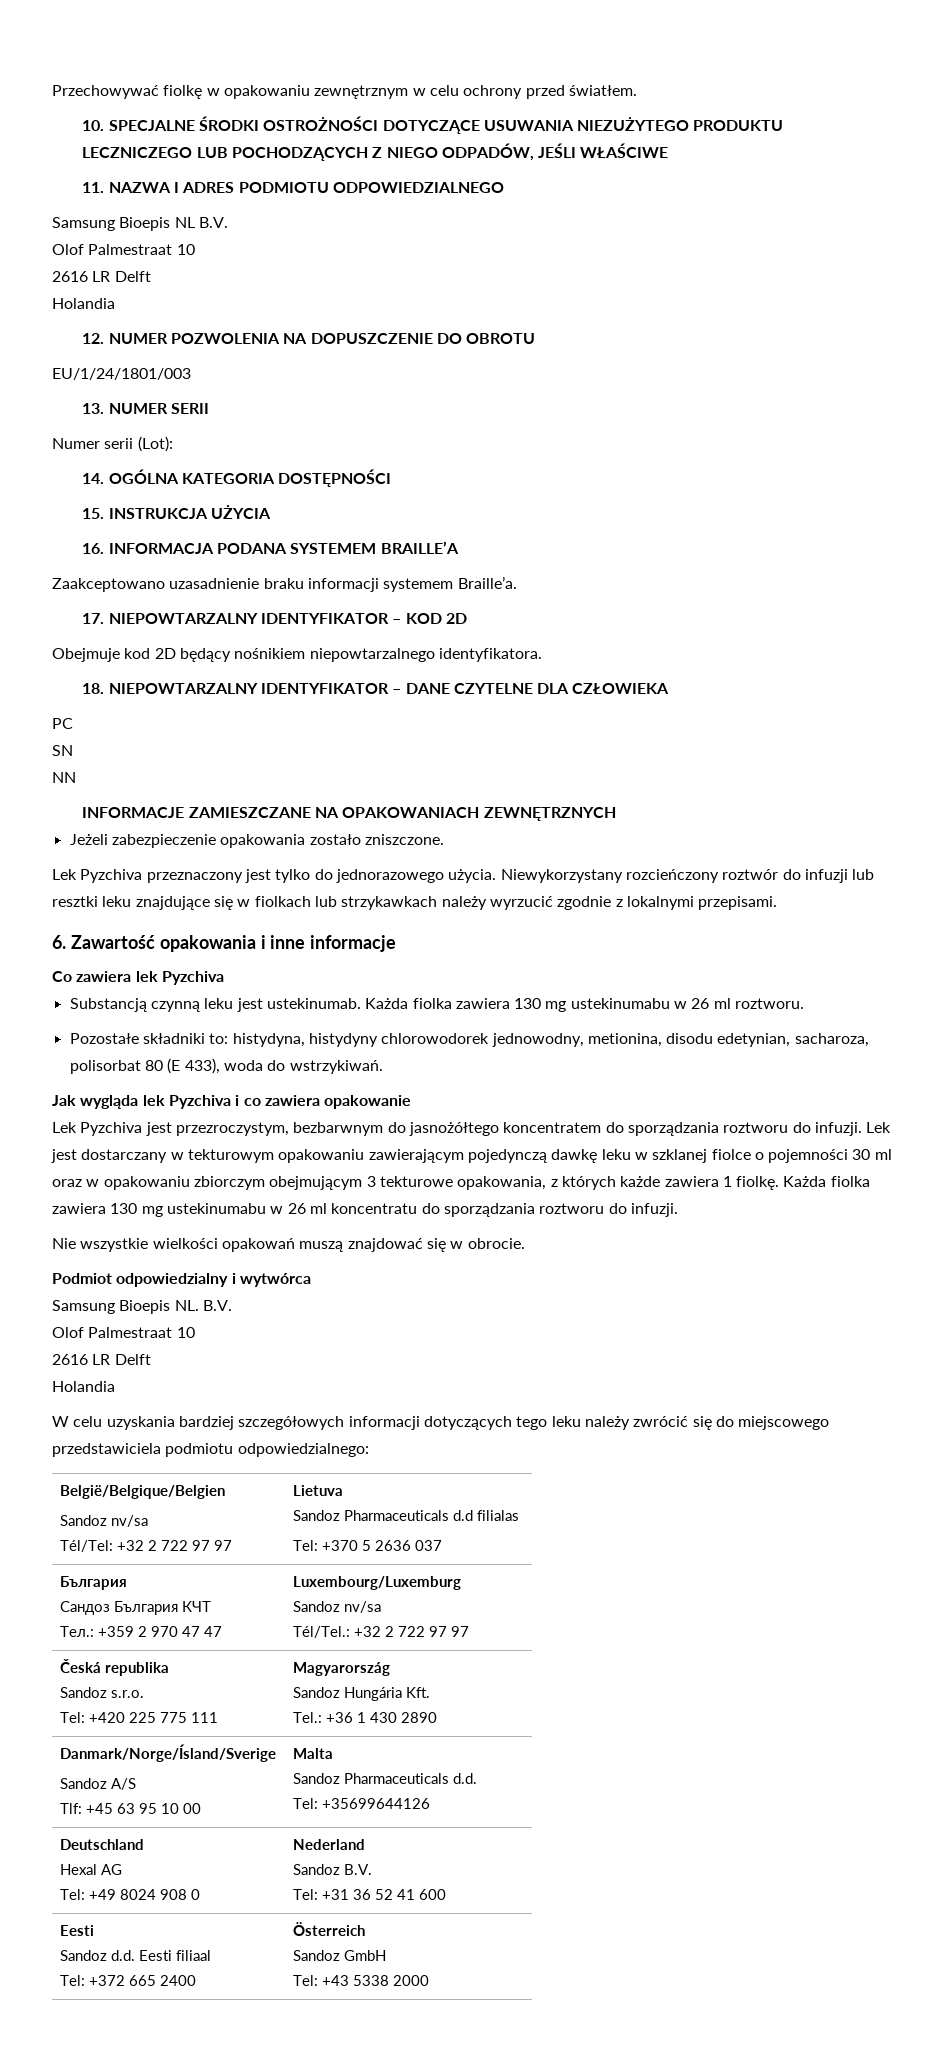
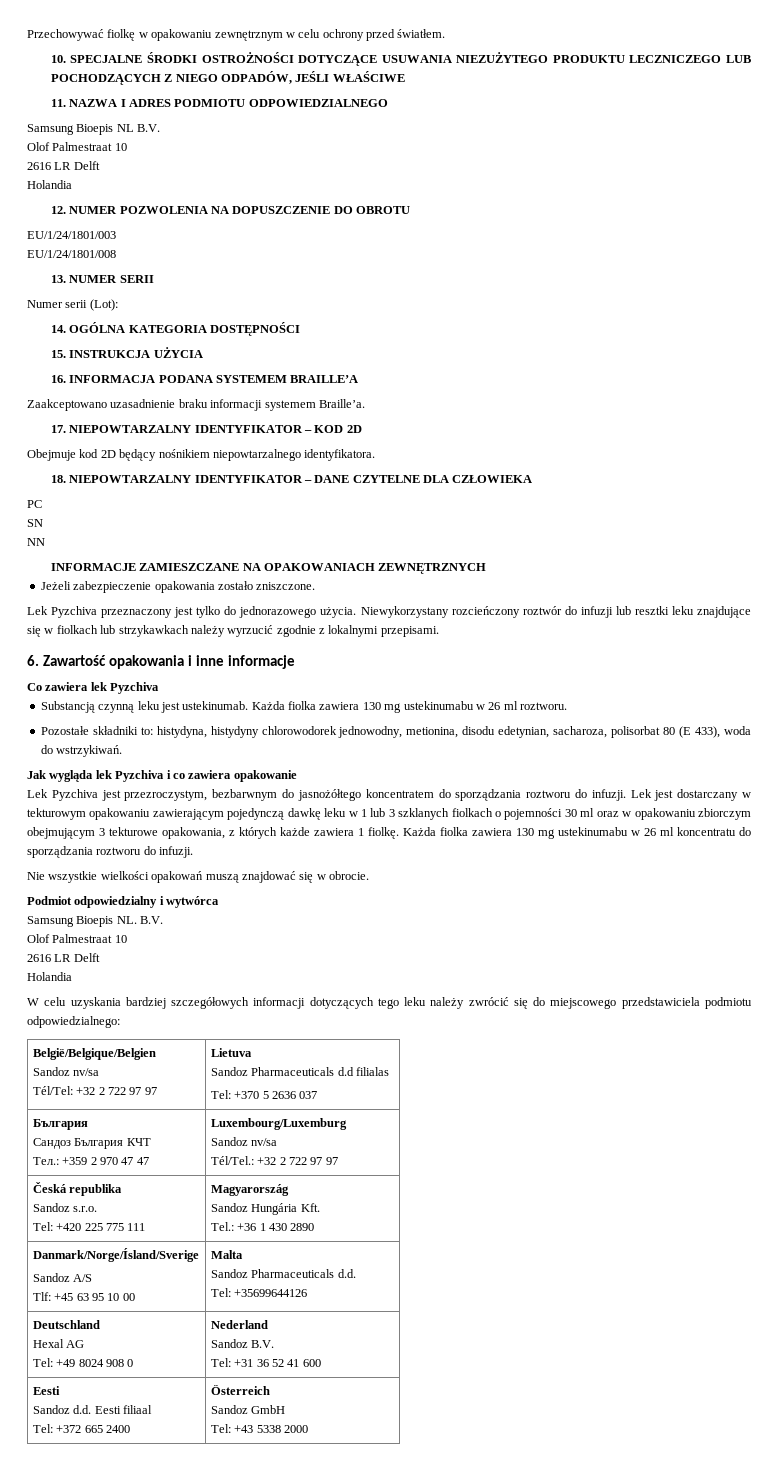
(191, 374) none -> [27,250,116,258] // EU/1/24/1801/008
[652,1149,751,1163] szklanej fiolce -> [360,808,493,820] 1 lub 3 szklanych fiolkach

